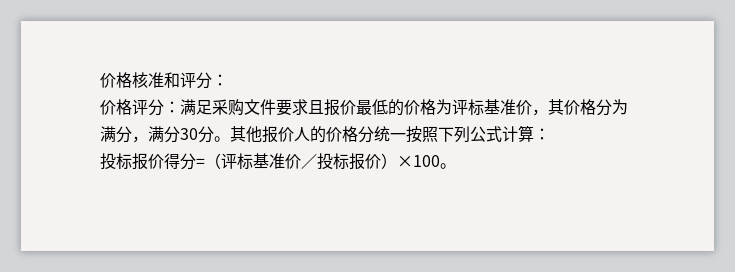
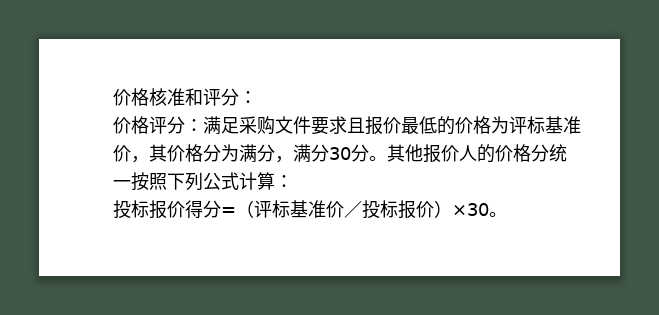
[397,155,440,167] ×100 -> [452,203,489,216] ×30

